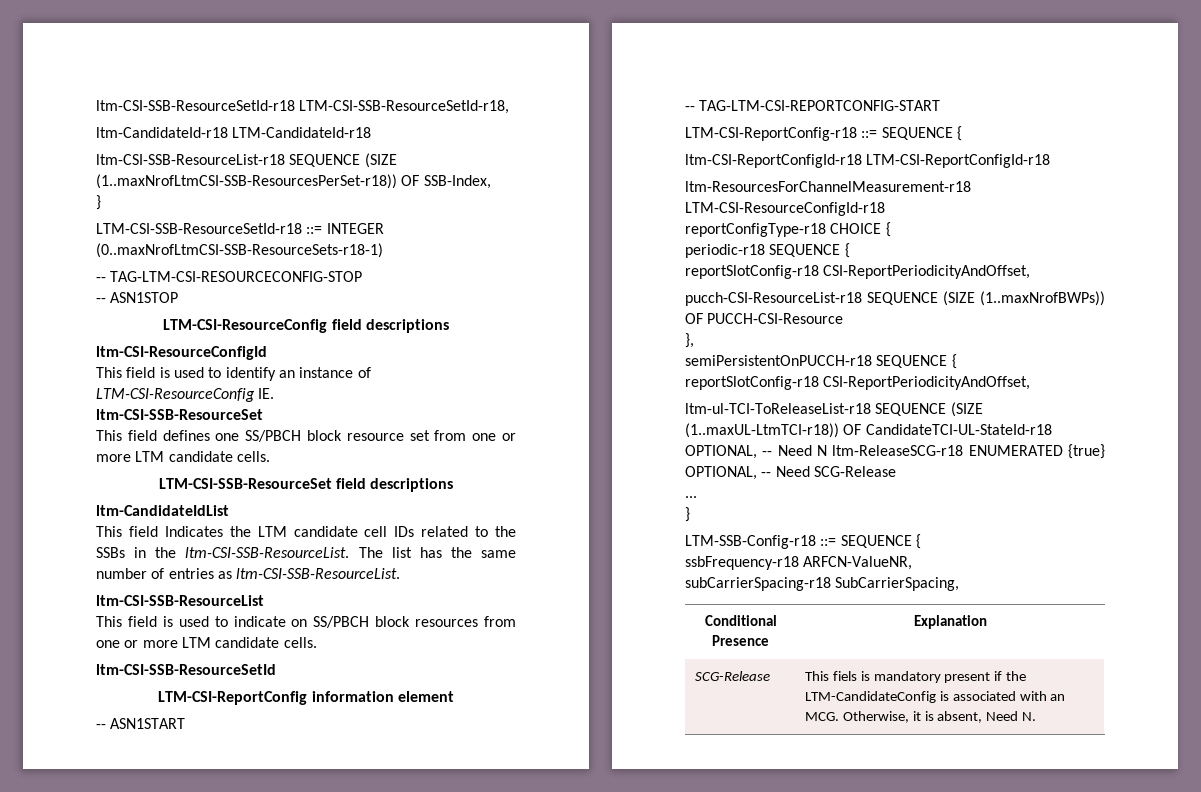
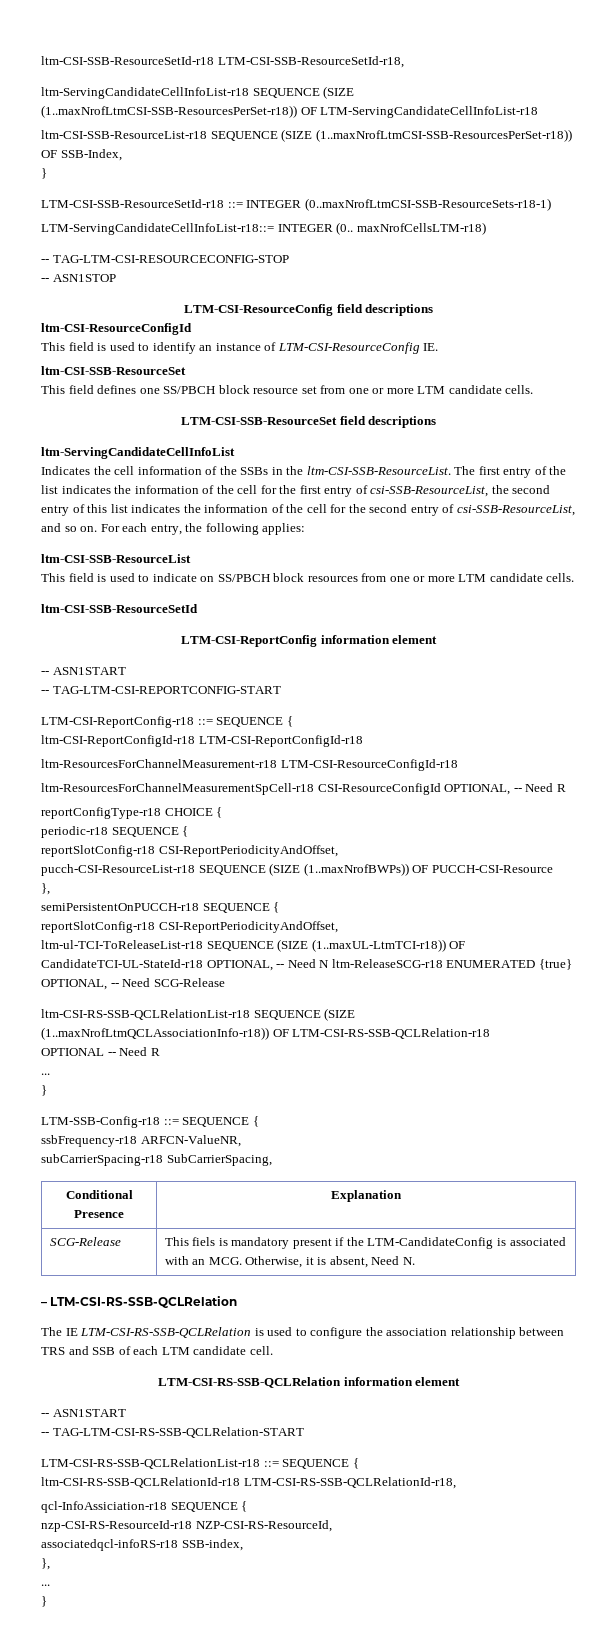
[96,127,372,138] ltm-CandidateId-r18 LTM-CandidateId-r18 -> [41,86,355,99] [41,105,539,118] ltm-ServingCandidateCellInfoList-r18 SEQUENCE (SIZE (1..maxNrofLtmCSI-SSB-ResourcesPerSet-r18)) OF LTM-ServingCandidateCellInfoList-r18
(383, 250) none -> [41,222,486,235] // LTM-ServingCandidateCellInfoList-r18::= INTEGER (0.. maxNrofCellsLTM-r18)
[96,505,229,516] [96,526,489,537] ltm-CandidateIdList // This field Indicates the LTM candidate cell IDs related to -> [41,447,235,459] [41,466,218,475] ltm-ServingCandidateCellInfoList // Indicates the cell information of
[391,547,516,558] [96,568,401,579] list has the same number of entries as ltm-CSI-SSB-ResourceList. -> [478,466,567,478] [41,485,551,497] [41,504,575,516] [41,523,306,535] first entry of the list indicates the information of the cell for the first entry of csi-SSB-ResourceList, the second entry of this list indicates the information of the cell for the second entry of csi-SSB-ResourceList, and so on. For each entry, the following applies:
(885, 209) none -> [41,783,566,795] // ltm-ResourcesForChannelMeasurementSpCell-r18 CSI-ResourceConfigId OPTIONAL, -- Need R
(896, 471) none -> [41,1008,356,1021] [41,1027,491,1040] [41,1047,160,1056] // ltm-CSI-RS-SSB-QCLRelationList-r18 SEQUENCE (SIZE (1..maxNrofLtmQCLAssociationInfo-r18)) OF LTM-CSI-RS-SSB-QCLRelation-r18 // OPTIONAL -- Need R
(1037, 716) none -> [41,1296,238,1308] [41,1327,565,1339] [41,1346,273,1355] [157,1377,461,1388] [41,1409,126,1417] [41,1427,304,1438] [41,1458,359,1469] [41,1477,456,1489] [41,1501,248,1513] [41,1520,332,1532] [41,1539,243,1551] [41,1558,50,1570] [41,1584,50,1586] [41,1596,47,1607] // – LTM-CSI-RS-SSB-QCLRelation // The IE LTM-CSI-RS-SSB-QCLRelation is used to configure the association relationship between TRS and SSB of each LTM candidate cell. // LTM-CSI-RS-SSB-QCLRelation information element // -- ASN1START // -- TAG-LTM-CSI-RS-SSB-QCLRelation-START // LTM-CSI-RS-SSB-QCLRelationList-r18 ::= SEQUENCE { // ltm-CSI-RS-SSB-QCLRelationId-r18 LTM-CSI-RS-SSB-QCLRelationId-r18, // qcl-InfoAssiciation-r18 SEQUENCE { // nzp-CSI-RS-ResourceId-r18 NZP-CSI-RS-ResourceId, // associatedqcl-infoRS-r18 SSB-index, // }, // ... // }

